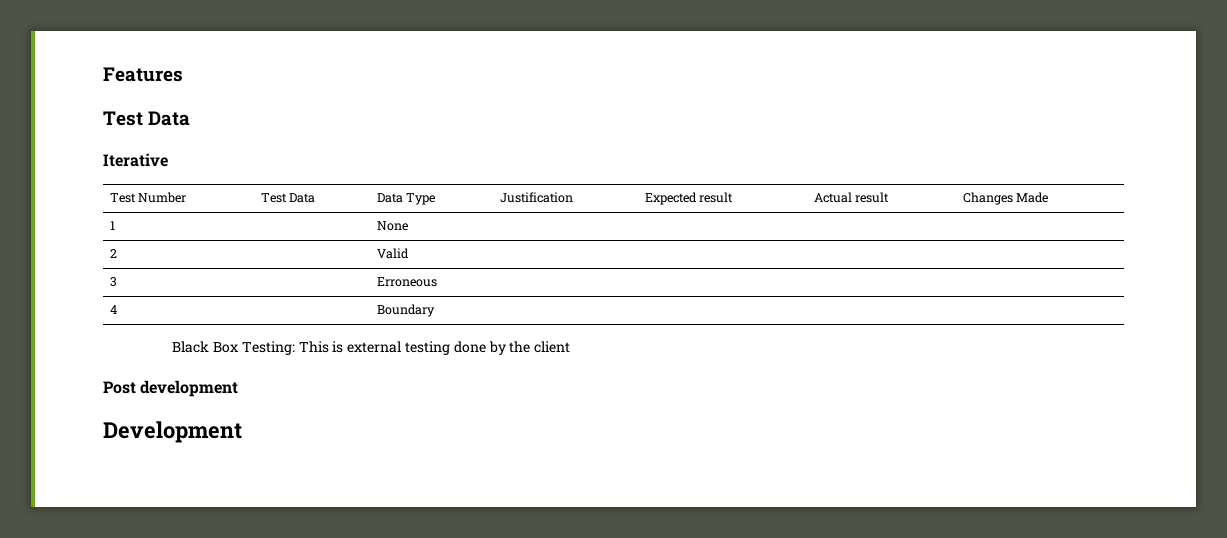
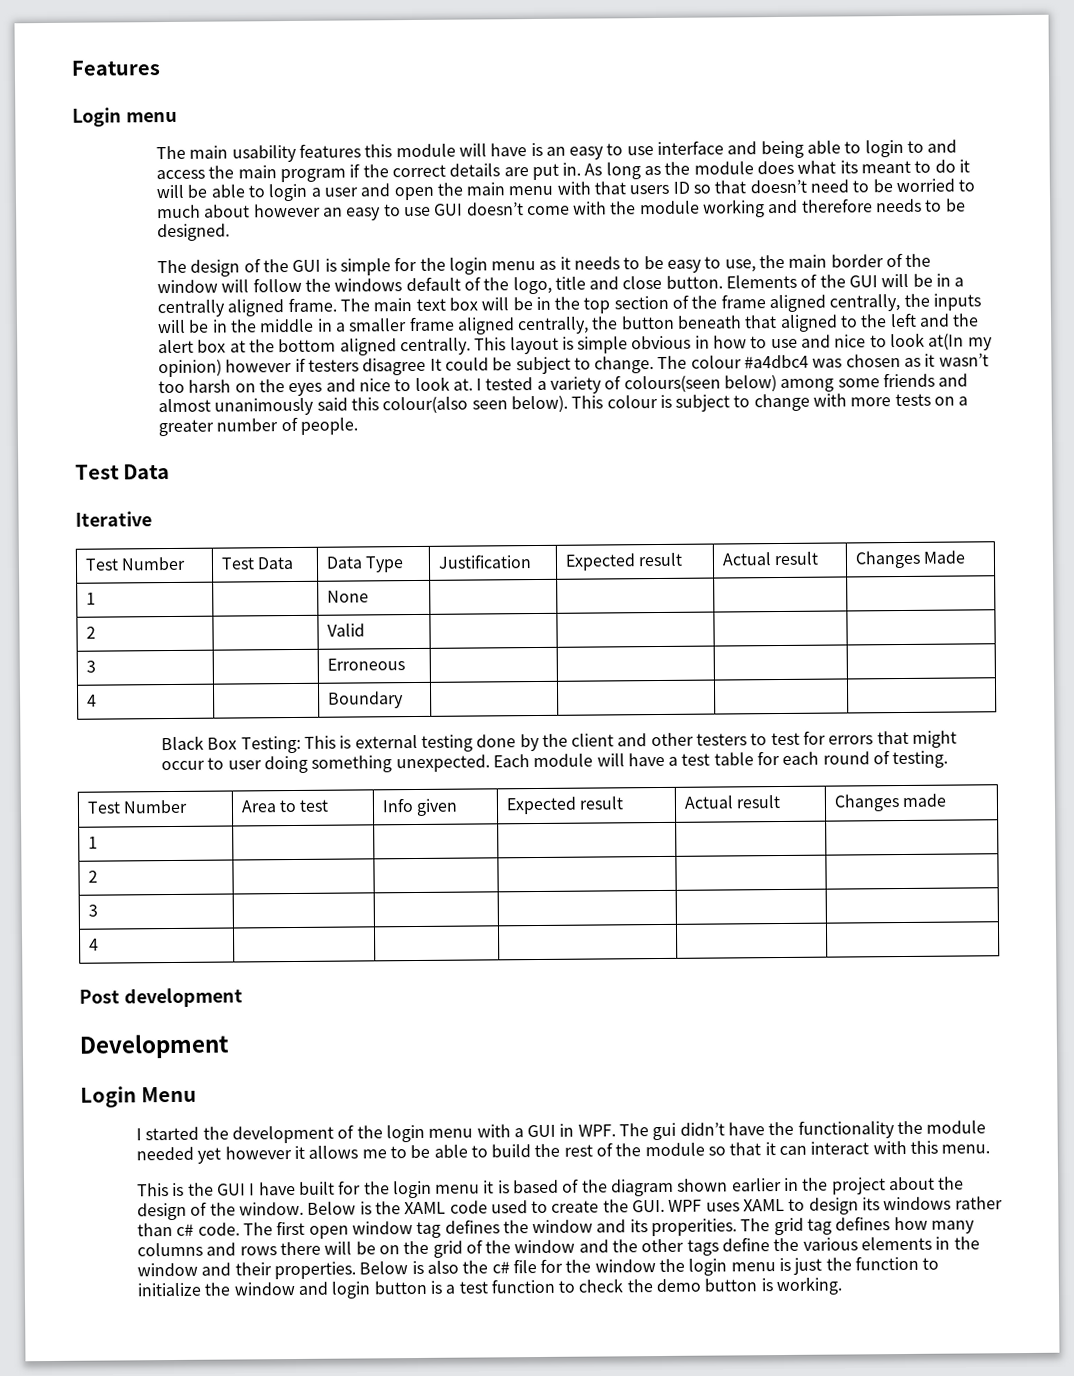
(183, 74) none -> [72,107,177,127] [155,139,958,163] [155,159,970,183] [155,178,976,202] [156,198,966,221] [156,223,230,242] [156,252,932,277] [156,273,965,295] [156,293,982,318] [156,312,980,335] [157,332,993,356] [157,353,989,378] [157,372,969,397] [157,393,969,416] [157,416,358,437] // Login menu // The main usability features this module will have is an easy to use interface and being able to login to and access the main program if the correct details are put in. As long as the module does what its meant to do it will be able to login a user and open the main menu with that users ID so that doesn’t need to be worried to much about however an easy to use GUI doesn’t come with the module working and therefore needs to be designed. // The design of the GUI is simple for the login menu as it needs to be easy to use, the main border of the window will follow the windows default of the logo, title and close button. Elements of the GUI will be in a centrally aligned frame. The main text box will be in the top section of the frame aligned centrally, the inputs will be in the middle in a smaller frame aligned centrally, the button beneath that aligned to the left and the alert box at the bottom aligned centrally. This layout is simple obvious in how to use and nice to look at(In my opinion) however if testers disagree It could be subject to change. The colour #a4dbc4 was chosen as it wasn’t too harsh on the eyes and nice to look at. I tested a variety of colours(seen below) among some friends and almost unanimously said this colour(also seen below). This colour is subject to change with more tests on a greater number of people.
[103,380,239,397] [103,421,242,443] // Post development // Development -> [617,730,958,748] [160,750,949,774] [86,799,188,814] [240,799,330,813] [381,798,458,816] [505,796,623,815] [683,795,780,809] [833,793,946,812] [87,836,98,849] [87,870,98,883] [87,904,98,917] [88,938,99,951] [79,987,243,1008] [79,1033,230,1059] [80,1086,198,1108] [135,1120,987,1144] [135,1140,991,1164] [136,1176,965,1199] [136,1196,1003,1221] [136,1216,976,1239] [136,1236,980,1258] [136,1255,940,1280] [136,1276,843,1299] and other testers to test for errors that might occur to user doing something unexpected. Each module will have a test table for each round of testing. // Test Number | Area to test | Info given | Expected result | Actual result | Changes made // 1 | | | | | // 2 | | | | | // 3 | | | | | // 4 | | | | | // Post development // Development // Login Menu // I started the development of the login menu with a GUI in WPF. The gui didn’t have the functionality the module needed yet however it allows me to be able to build the rest of the module so that it can interact with this menu. // This is the GUI I have built for the login menu it is based of the diagram shown earlier in the project about the design of the window. Below is the XAML code used to create the GUI. WPF uses XAML to design its windows rather than c# code. The first open window tag defines the window and its properities. The grid tag defines how many columns and rows there will be on the grid of the window and the other tags define the various elements in the window and their properties. Below is also the c# file for the window the login menu is just the function to initialize the window and login button is a test function to check the demo button is working.

